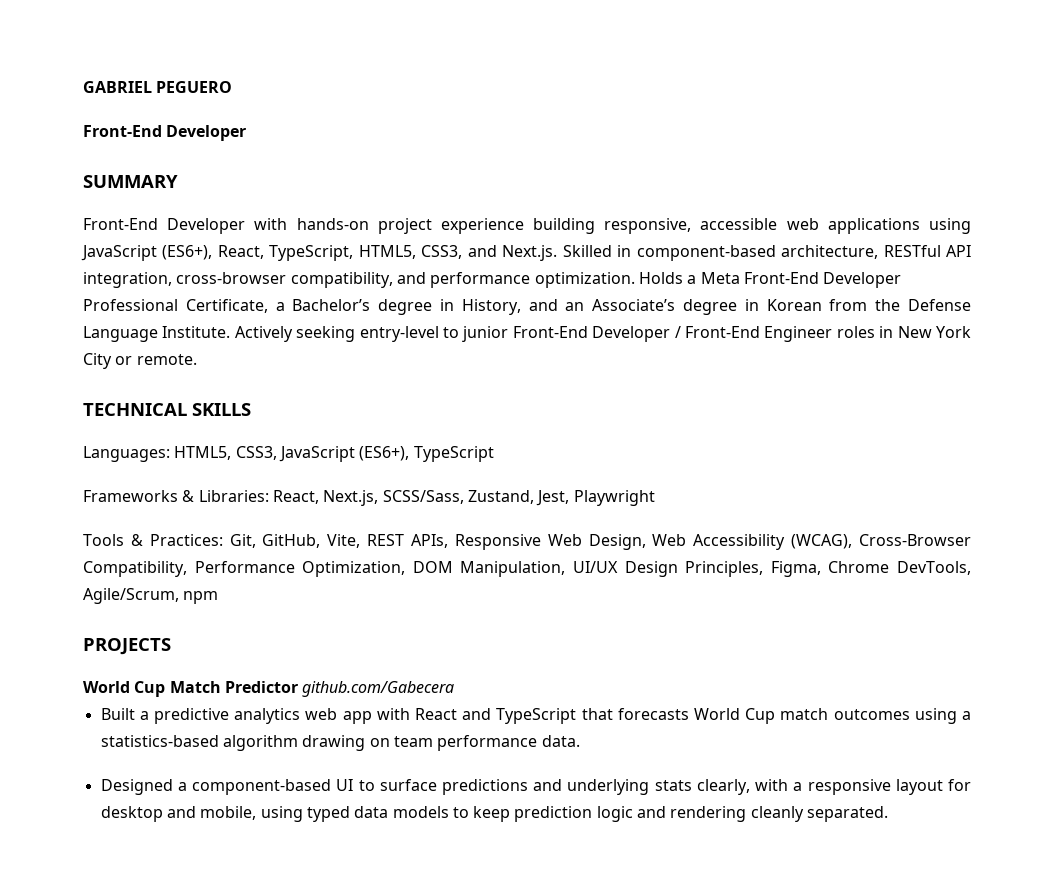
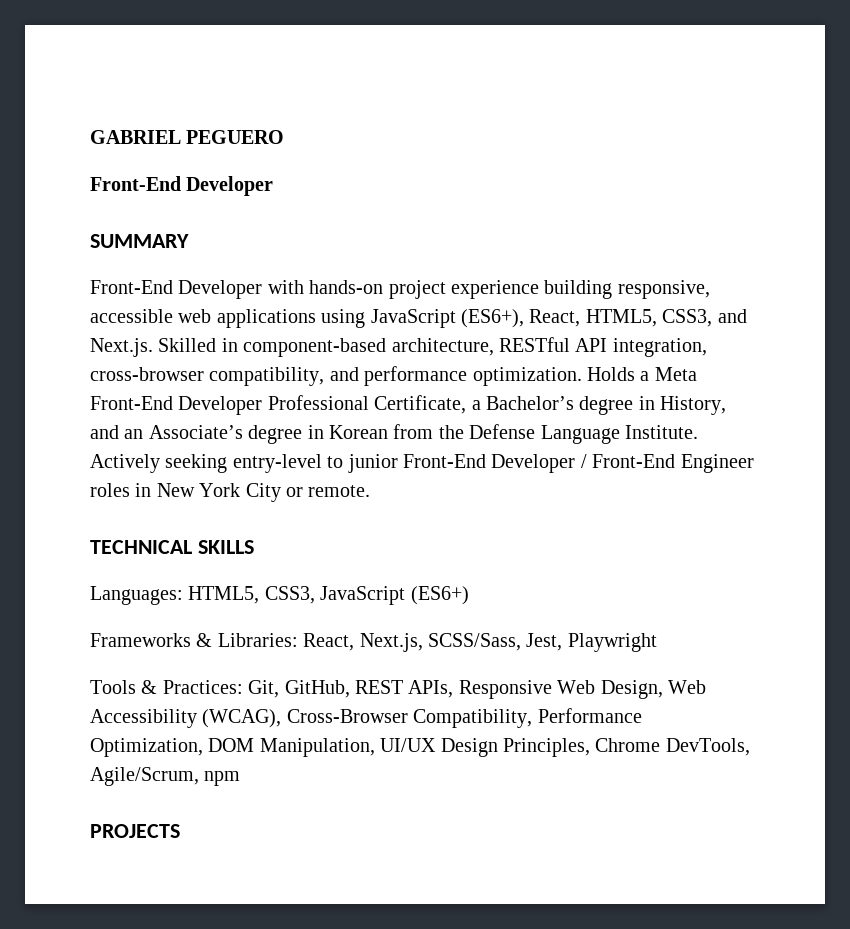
[269,245,354,261] TypeScript, -> (581, 318) none
[359,446,494,462] (ES6+), TypeScript -> [410,586,469,605] (ES6+)
[467,490,534,504] Zustand, -> (521, 642) none
[327,534,361,548] Vite, -> (350, 689) none
[770,561,821,577] Figma, -> (590, 747) none
[83,681,455,697] [100,708,972,724] [100,735,580,751] [100,779,972,795] [100,806,889,822] // World Cup Match Predictor github.com/Gabecera // Built a predictive analytics web app with React and TypeScript that forecasts World Cup match outcomes using a statistics-based algorithm drawing on team performance data. // Designed a component-based UI to surface predictions and underlying stats clearly, with a responsive layout for desktop and mobile, using typed data models to keep prediction logic and rendering cleanly separated. -> (180, 831) none

